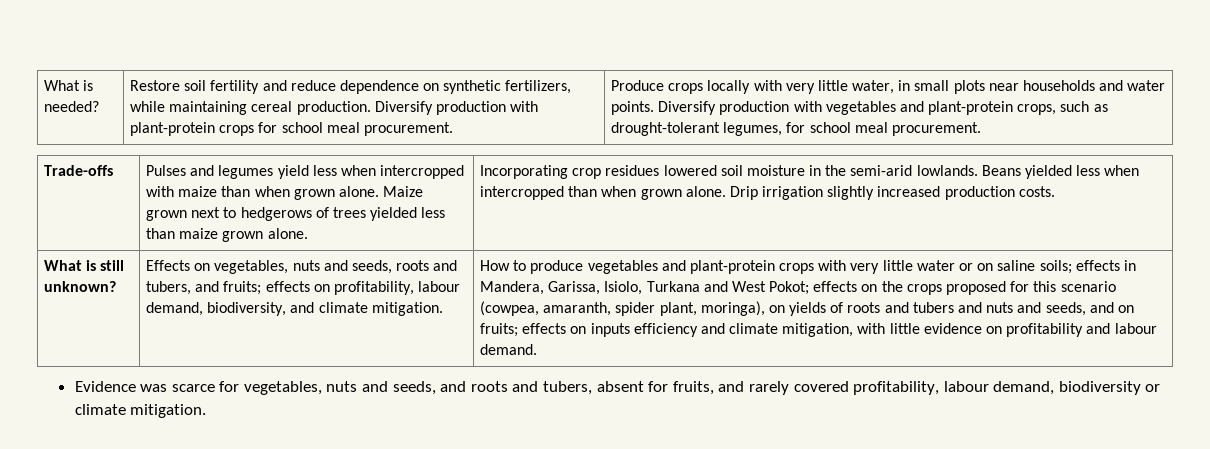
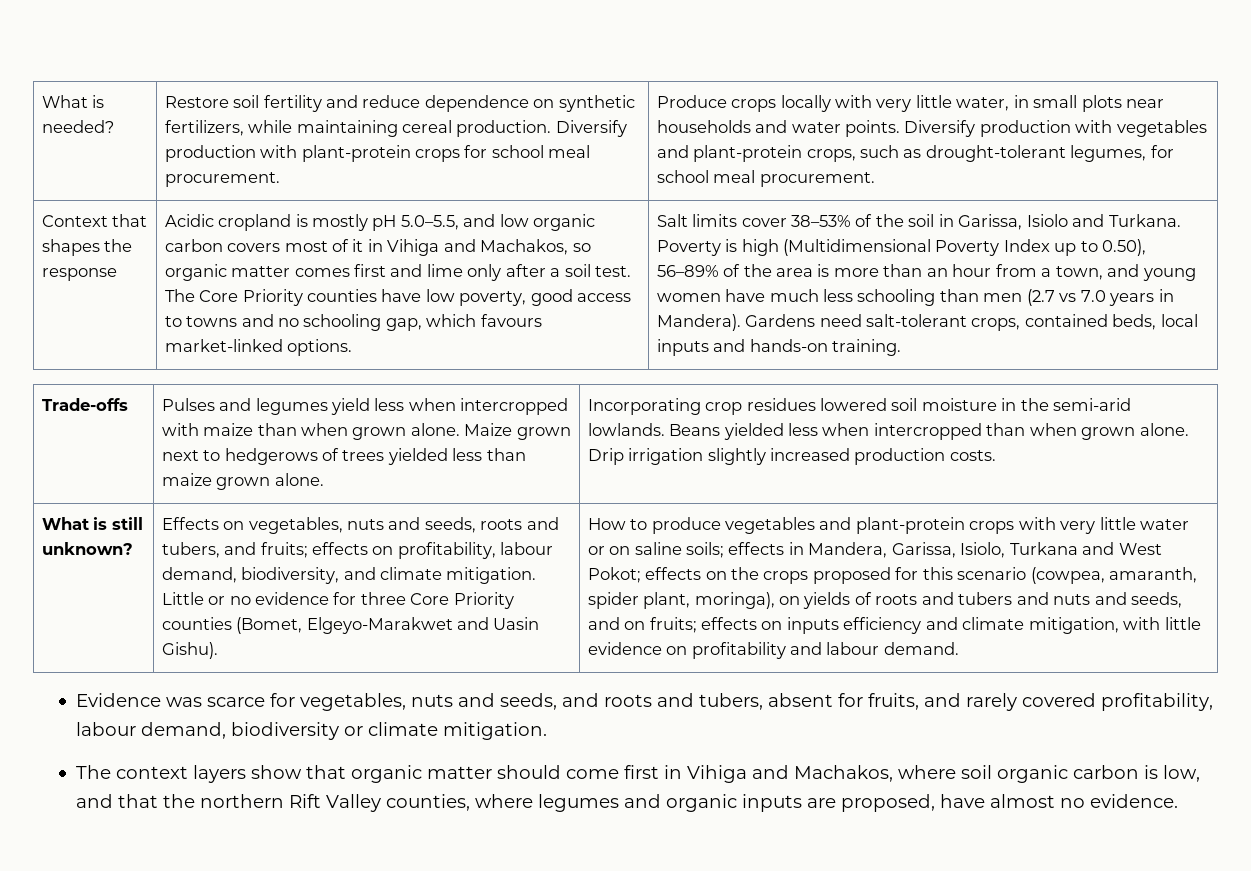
(981, 129) none -> [41,214,148,227] [41,239,133,256] [41,268,117,281] [164,214,596,231] [164,239,591,256] [164,264,632,281] [164,289,632,306] [164,314,542,331] [164,339,353,356] [656,214,1181,230] [656,239,1147,256] [656,264,1196,281] [656,289,1174,306] [656,314,1198,331] [656,339,901,356] // Context that shapes the response | Acidic cropland is mostly pH 5.0–5.5, and low organic carbon covers most of it in Vihiga and Machakos, so organic matter comes first and lime only after a soil test. The Core Priority counties have low poverty, good access to towns and no schooling gap, which favours market-linked options. | Salt limits cover 38–53% of the soil in Garissa, Isiolo and Turkana. Poverty is high (Multidimensional Poverty Index up to 0.50), 56–89% of the area is more than an hour from a town, and young women have much less schooling than men (2.7 vs 7.0 years in Mandera). Gardens need salt-tolerant crops, contained beds, local inputs and hands-on training.
(443, 309) none -> [161,592,514,609] [161,617,540,634] [161,642,218,659] Little or no evidence for three Core Priority counties (Bomet, Elgeyo-Marakwet and Uasin Gishu).
(207, 411) none -> [75,765,1200,783] [75,794,1178,812] // The context layers show that organic matter should come first in Vihiga and Machakos, where soil organic carbon is low, and that the northern Rift Valley counties, where legumes and organic inputs are proposed, have almost no evidence.

